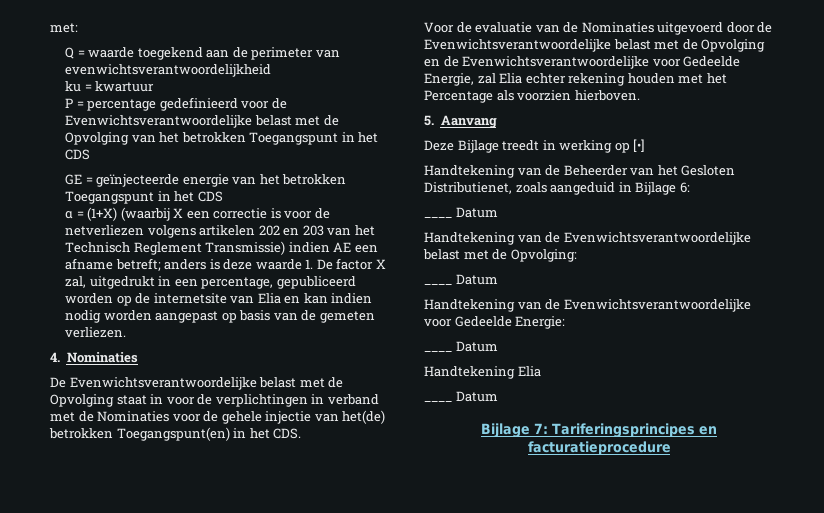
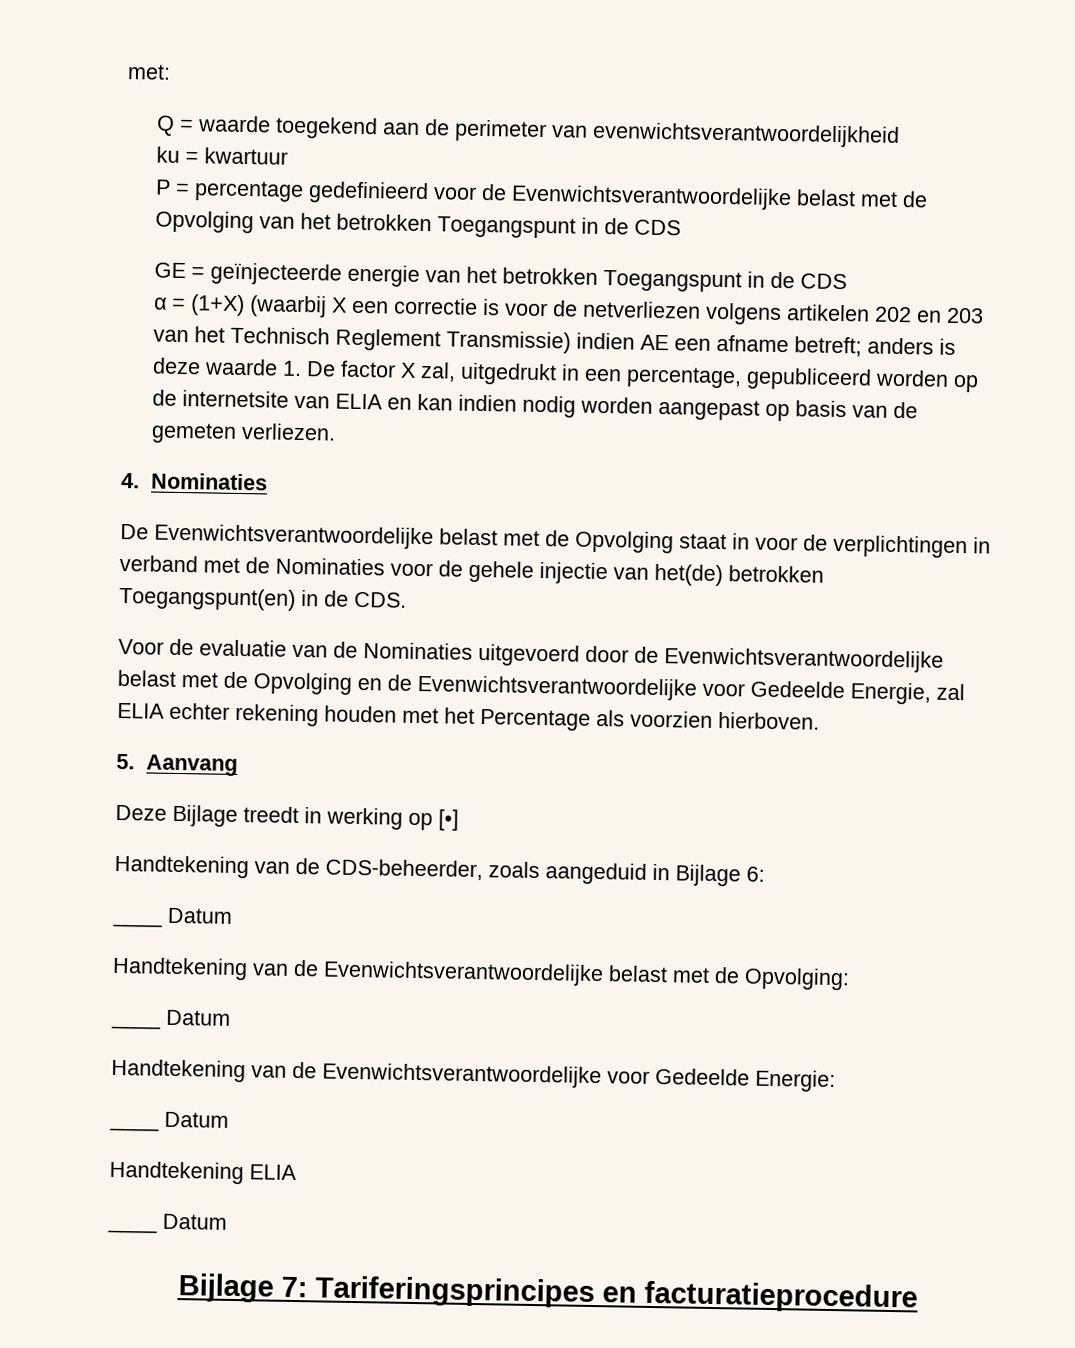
[358,132,379,143] het -> [603,218,629,235] de
[174,191,195,202] het -> [769,271,795,289] de
[257,293,281,304] Elia -> [334,393,383,410] ELIA
[249,428,270,439] het -> [324,590,349,607] de
[499,73,523,84] Elia -> [117,702,165,719] ELIA
[563,165,736,176] [424,182,512,194] Beheerder van het Gesloten Distributienet, -> [325,858,483,881] CDS-beheerder,
[517,366,541,377] Elia -> [249,1164,297,1181] ELIA

